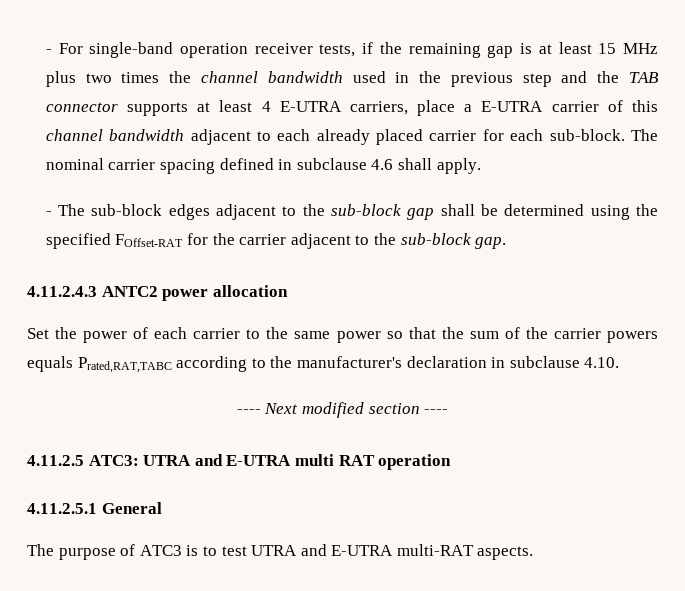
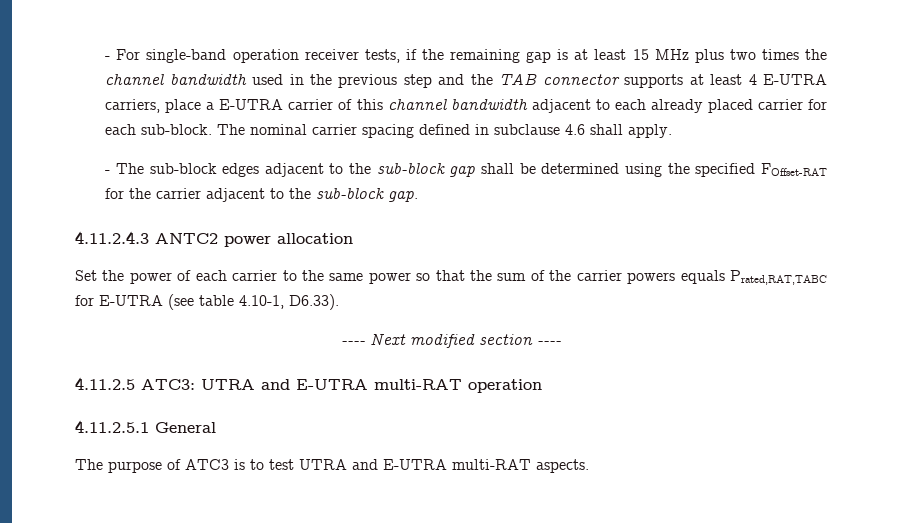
[176,356,620,372] according to the manufacturer's declaration in subclause 4.10. -> [75,294,339,310] for E-UTRA (see table 4.10-1, D6.33).
[294,454,375,466] multi RAT -> [374,379,462,390] multi-RAT

